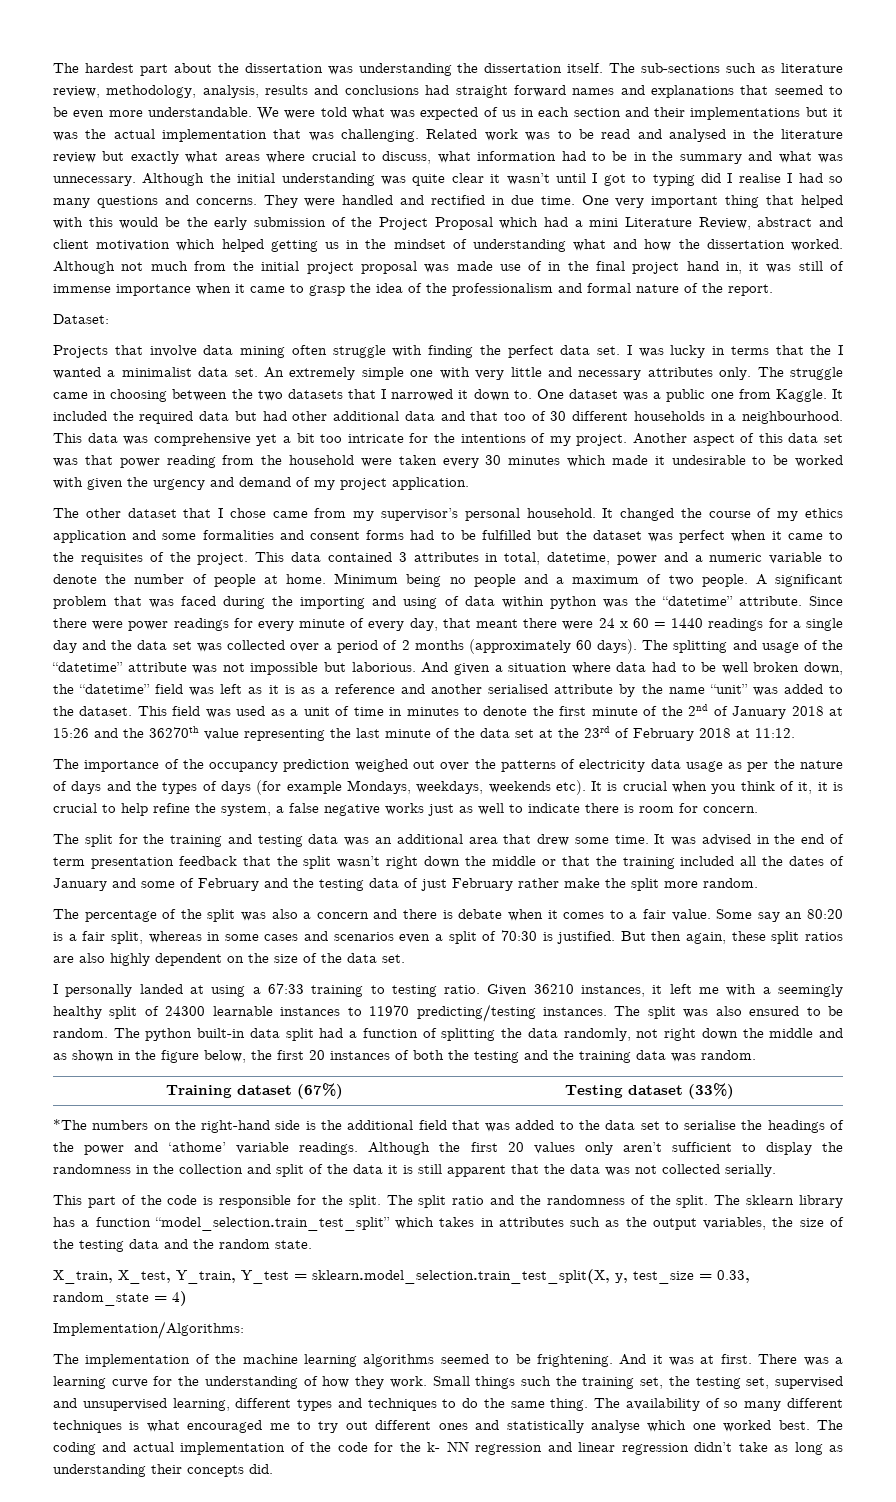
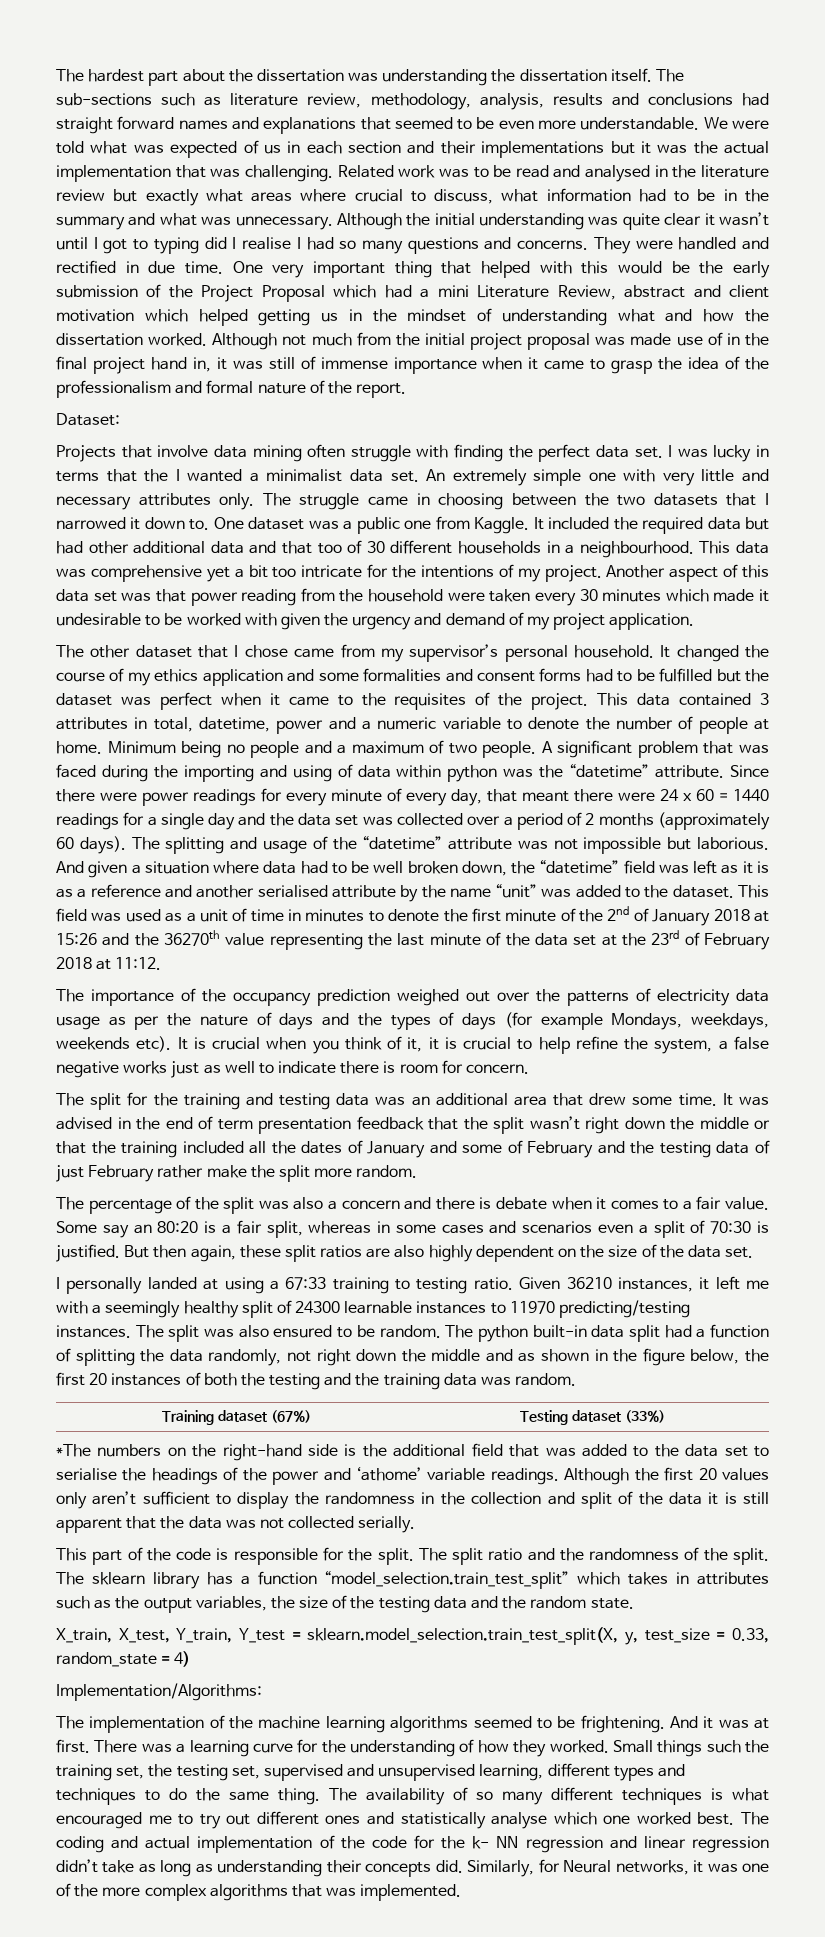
[389,1376,427,1388] work. -> [549,1740,609,1753] worked.
(273, 1469) none -> [467,1859,770,1877] [56,1883,462,1901] Similarly, for Neural networks, it was one of the more complex algorithms that was implemented.

